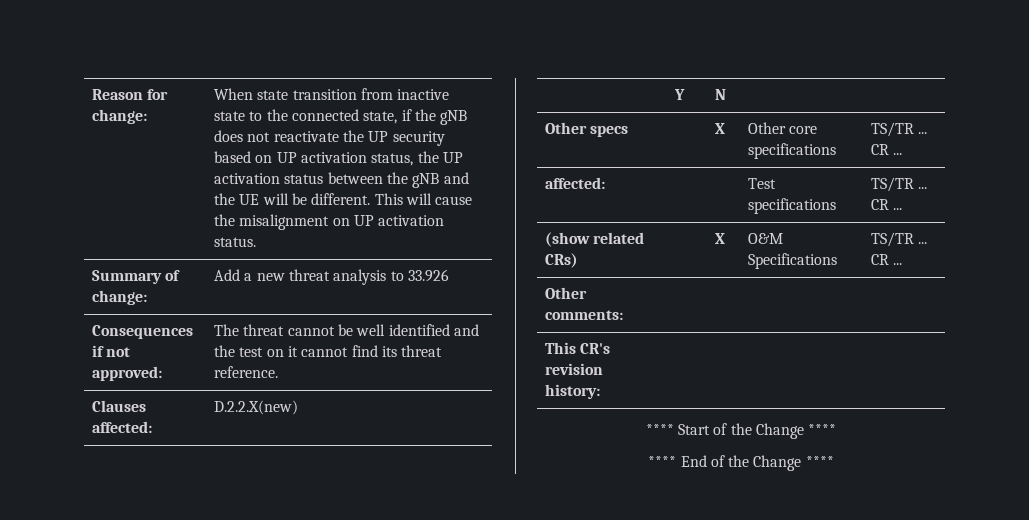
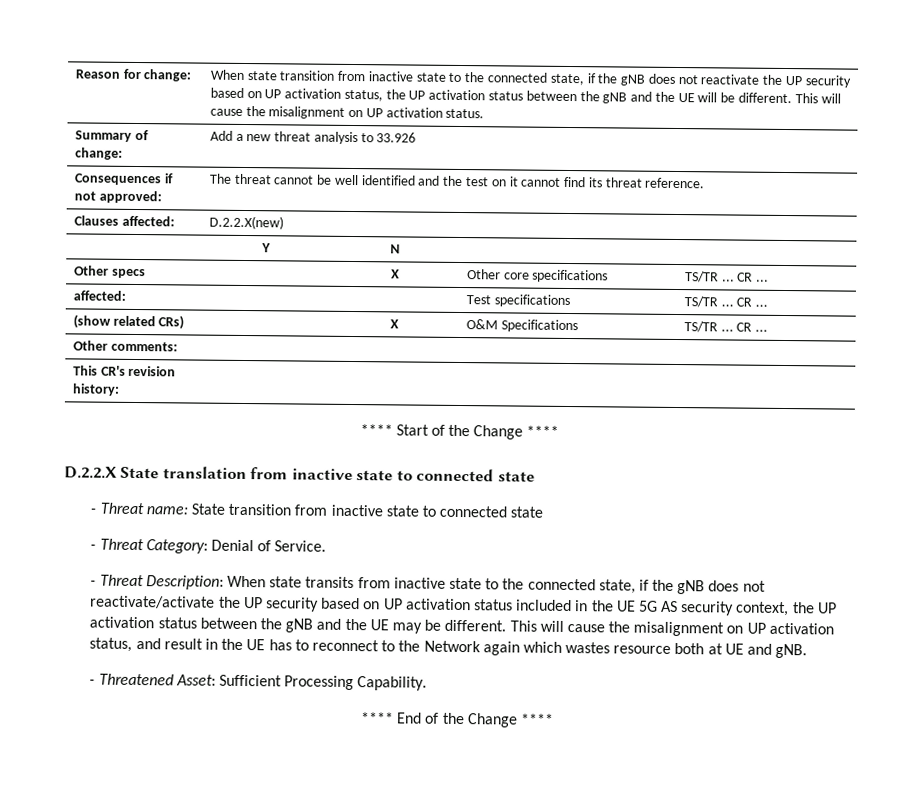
(837, 429) none -> [64,466,535,482] [90,502,544,518] [90,538,327,554] [90,574,766,595] [90,595,837,617] [89,616,834,637] [89,637,808,659] [89,673,428,691] // D.2.2.X State translation from inactive state to connected state // - Threat name: State transition from inactive state to connected state // - Threat Category: Denial of Service. // - Threat Description: When state transits from inactive state to the connected state, if the gNB does not reactivate/activate the UP security based on UP activation status included in the UE 5G AS security context, the UP activation status between the gNB and the UE may be different. This will cause the misalignment on UP activation status, and result in the UE has to reconnect to the Network again which wastes resource both at UE and gNB. // - Threatened Asset: Sufficient Processing Capability.

